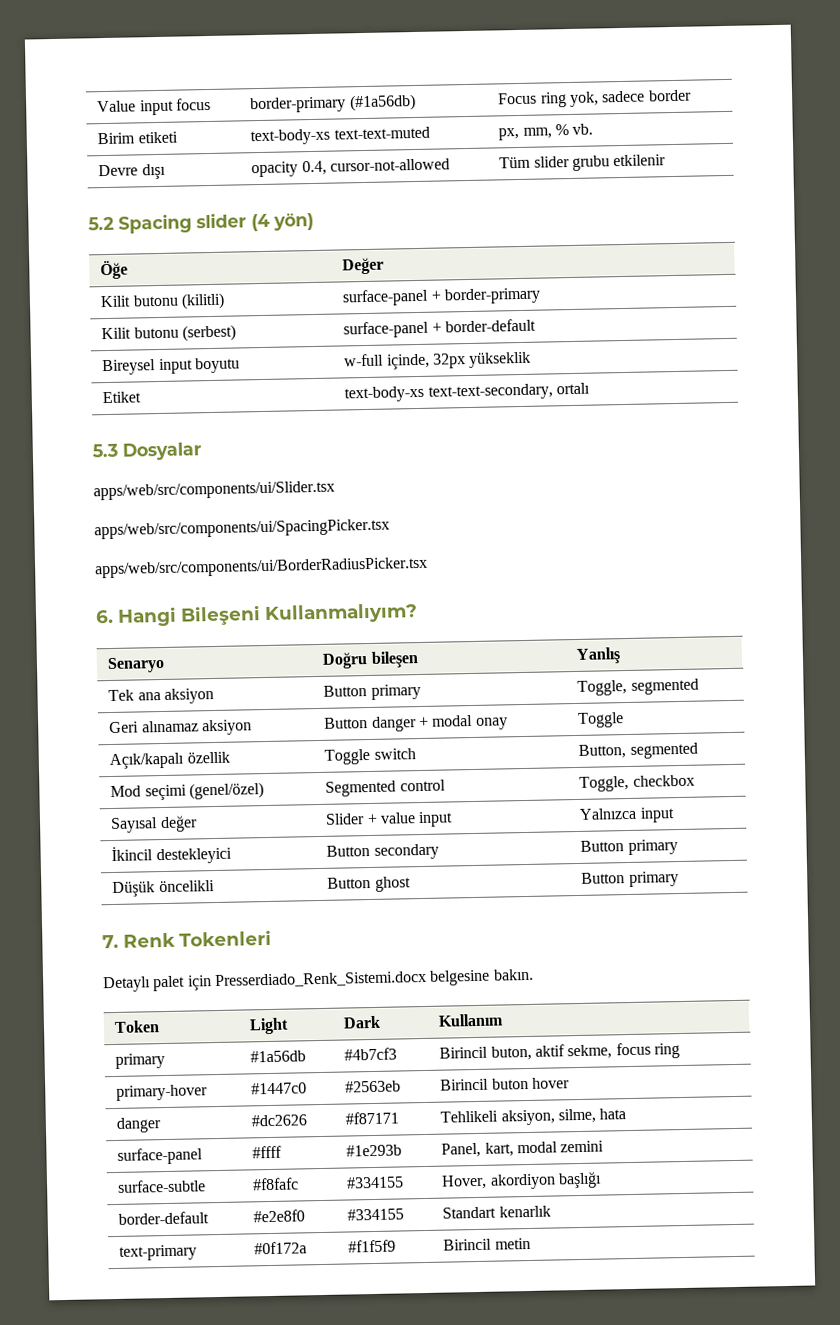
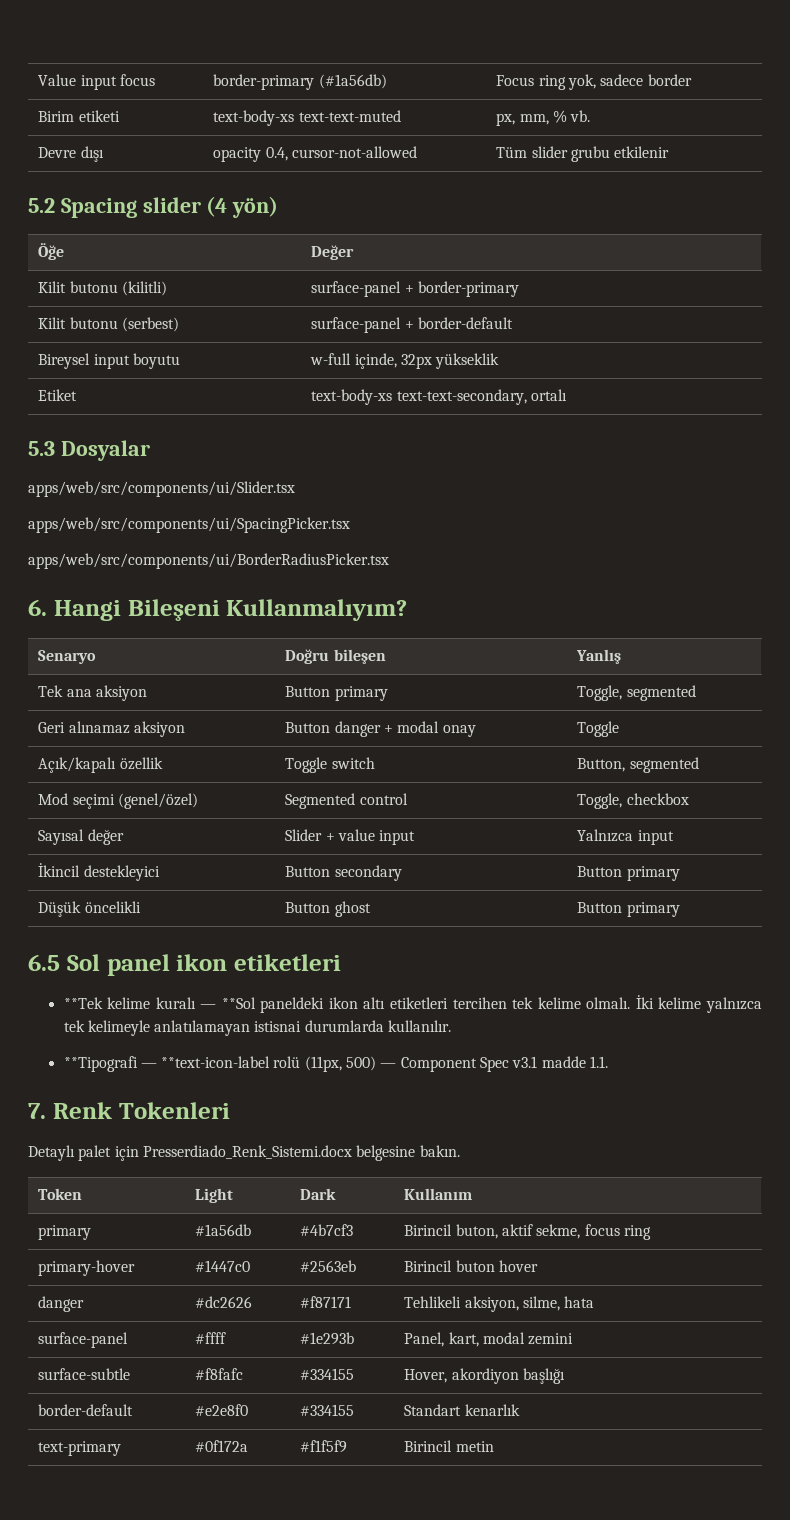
(679, 879) none -> [28,954,341,976] [63,995,763,1013] [63,1020,452,1036] [63,1056,609,1072] // 6.5 Sol panel ikon etiketleri // **Tek kelime kuralı — **Sol paneldeki ikon altı etiketleri tercihen tek kelime olmalı. İki kelime yalnızca tek kelimeyle anlatılamayan istisnai durumlarda kullanılır. // **Tipografi — **text-icon-label rolü (11px, 500) — Component Spec v3.1 madde 1.1.

